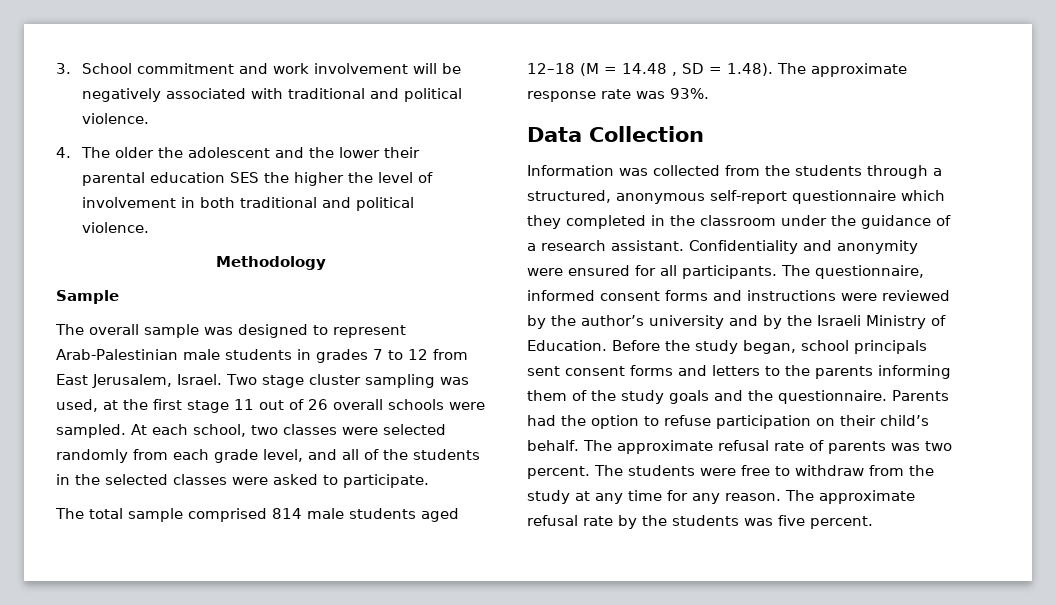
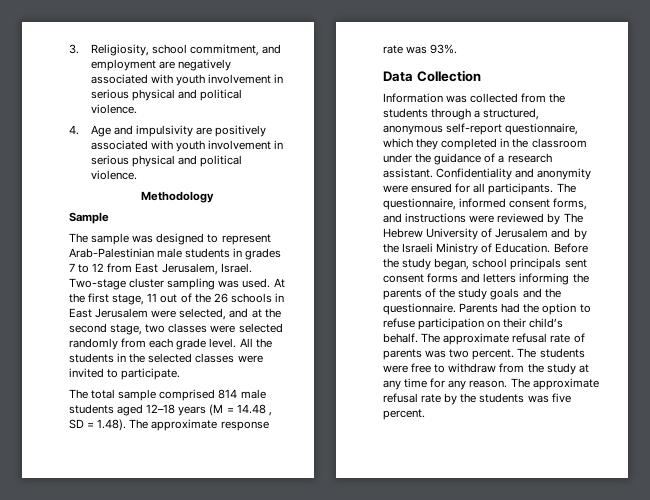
[81,63,461,74] [81,88,462,102] [81,113,149,124] [56,147,420,158] [81,172,433,186] [81,197,317,208] School commitment and work involvement will be negatively associated with traditional and political violence. // 4. The older the adolescent and the lower their parental education SES the higher the level of involvement in both traditional -> [90,44,281,56] [90,59,231,71] [90,74,283,86] [90,89,242,101] [90,104,137,114] [69,125,266,137] [90,140,283,152] [90,155,175,167] Religiosity, school commitment, and employment are negatively associated with youth involvement in serious physical and political violence. // 4. Age and impulsivity are positively associated with youth involvement in serious physical
[89,324,139,335] overall -> (88, 238) none
[226,374,304,388] Two stage -> [69,278,126,290] Two-stage
[56,399,118,412] used, at -> [242,278,285,288] used. At
[187,400,229,413] stage -> [112,294,145,305] stage,
[308,399,485,410] [56,424,246,438] 26 overall schools were sampled. At each school, -> [194,293,284,303] [69,308,281,320] [69,323,143,335] the 26 schools in East Jerusalem were selected, and at the second stage,
[263,449,379,462] level, and all of -> [209,338,253,348] level. All
[273,474,318,485] asked -> [69,368,104,378] invited
(575, 68) none -> [178,406,207,416] years
[792,190,896,204] questionnaire -> [505,123,579,135] questionnaire,
[665,290,708,301] forms -> [553,198,588,210] forms,
[551,315,724,329] the author’s university -> [563,213,583,223] [383,228,549,240] The Hebrew University of Jerusalem
[765,366,780,376] to -> [519,273,570,285] informing
[878,365,951,379] [527,390,567,401] informing them -> (422, 294) none

